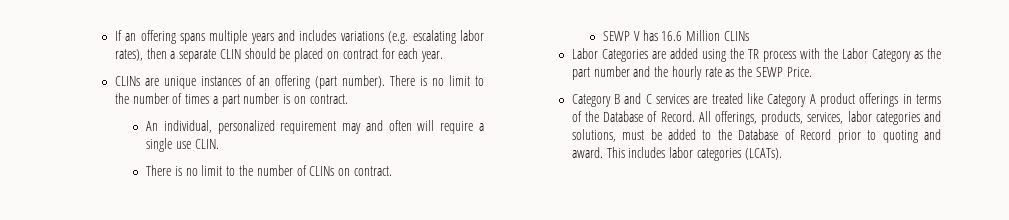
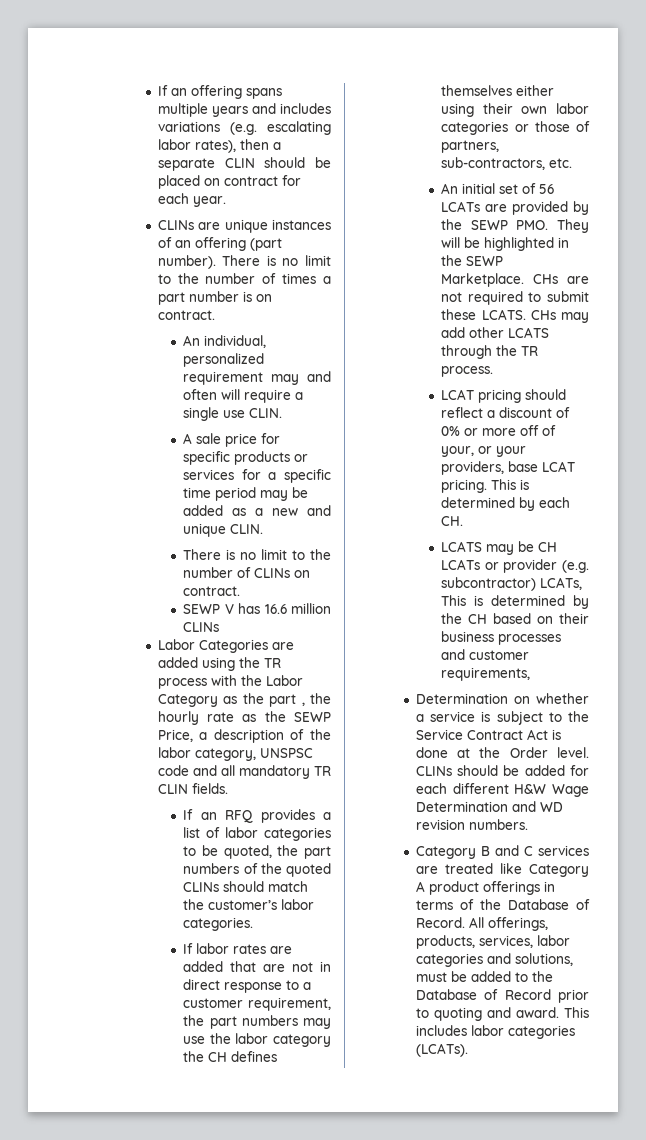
(219, 144) none -> [183,433,281,447] [183,451,309,465] [183,469,331,483] [183,487,309,501] [183,505,331,516] [183,523,264,537] // A sale price for specific products or services for a specific time period may be added as a new and unique CLIN.
[686,30,721,41] Million -> [290,603,331,614] million
[593,66,651,77] number and -> [301,702,305,706] ,
[786,67,812,77] Price. -> [157,729,331,743] [157,747,313,761] [157,765,331,779] [157,783,228,794] [183,809,331,823] [183,827,331,841] [183,845,331,859] [183,863,331,877] [183,881,309,892] [183,899,315,910] [183,917,254,931] [183,943,293,954] [183,961,331,972] [183,979,312,993] [183,997,331,1011] [183,1015,331,1029] [183,1033,331,1047] [183,1051,278,1062] [441,85,555,96] [441,103,589,117] [441,121,590,135] [441,140,500,153] [441,157,573,170] [441,183,555,194] [441,201,589,215] [441,219,589,233] [441,237,570,251] [441,255,504,266] [441,273,589,287] [441,291,589,305] [441,309,589,323] [441,327,550,338] [441,345,539,359] [441,366,494,377] [441,389,567,403] [441,407,571,418] [441,425,557,436] [441,446,527,457] [441,461,576,475] [441,479,530,493] [441,497,571,511] [441,516,464,526] [441,541,558,555] [441,559,589,573] [441,577,583,591] [441,595,589,609] [441,613,589,624] [441,631,562,645] [441,649,530,660] [441,667,531,681] [415,693,589,704] [415,711,589,725] [415,729,561,740] [415,747,589,758] [415,765,589,776] [415,783,589,797] [415,801,563,812] [415,819,528,830] Price, a description of the labor category, UNSPSC code and all mandatory TR CLIN fields. // If an RFQ provides a list of labor categories to be quoted, the part numbers of the quoted CLINs should match the customer’s labor categories. // If labor rates are added that are not in direct response to a customer requirement, the part numbers may use the labor category the CH defines themselves either using their own labor categories or those of partners, sub-contractors, etc. // An initial set of 56 LCATs are provided by the SEWP PMO. They will be highlighted in the SEWP Marketplace. CHs are not required to submit these LCATS. CHs may add other LCATS through the TR process. // LCAT pricing should reflect a discount of 0% or more off of your, or your providers, base LCAT pricing. This is determined by each CH. // LCATS may be CH LCATs or provider (e.g. subcontractor) LCATs, This is determined by the CH based on their business processes and customer requirements, // Determination on whether a service is subject to the Service Contract Act is done at the Order level. CLINs should be added for each different H&W Wage Determination and WD revision numbers.

